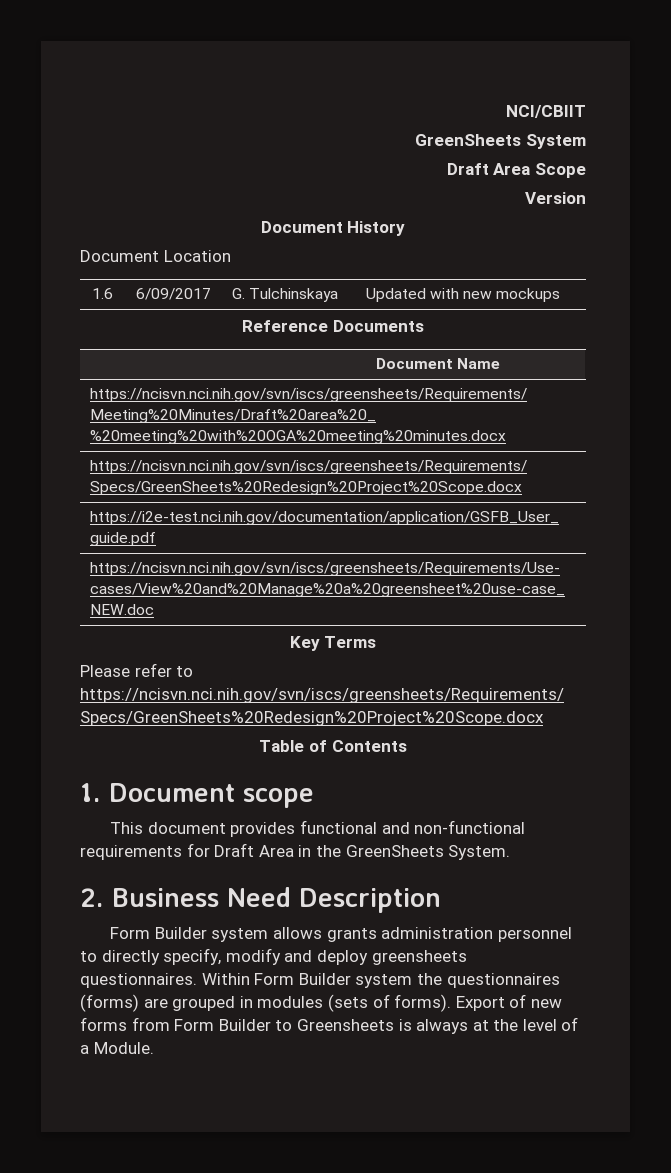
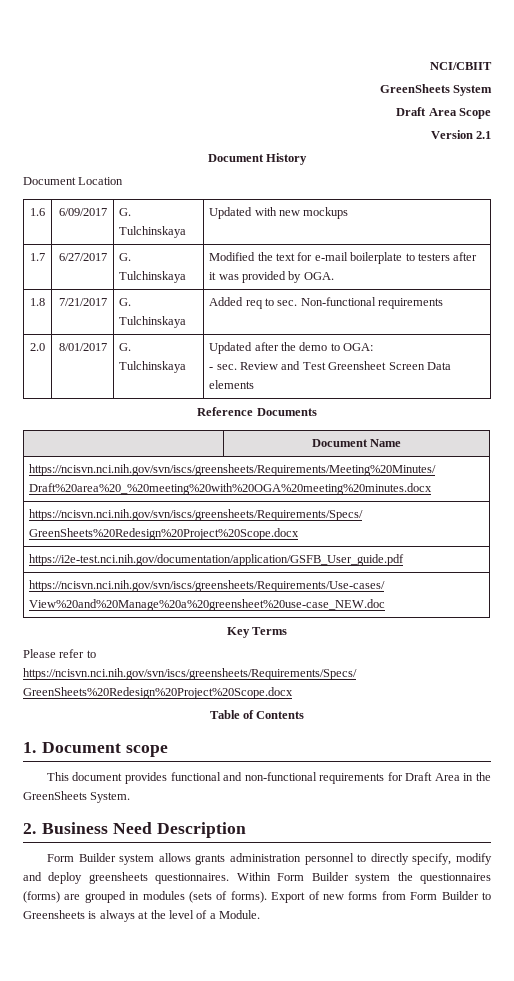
(586, 198) none -> [476,131,491,139] 2.1
(561, 295) none -> [30,253,45,261] [58,253,107,261] [119,253,132,261] [119,271,187,283] [209,252,478,264] [209,271,334,283] [30,298,45,306] [58,298,107,306] [119,298,132,306] [119,316,187,328] [209,297,444,309] [30,343,45,351] [58,343,107,351] [119,343,132,351] [119,361,187,373] [209,342,374,354] [209,361,451,370] [209,380,255,389] // 1.7 | 6/27/2017 | G. Tulchinskaya | Modified the text for e-mail boilerplate to testers after it was provided by OGA. // 1.8 | 7/21/2017 | G. Tulchinskaya | Added req to sec. Non-functional requirements // 2.0 | 8/01/2017 | G. Tulchinskaya | Updated after the demo to OGA: // - sec. Review and Test Greensheet Screen Data elements

